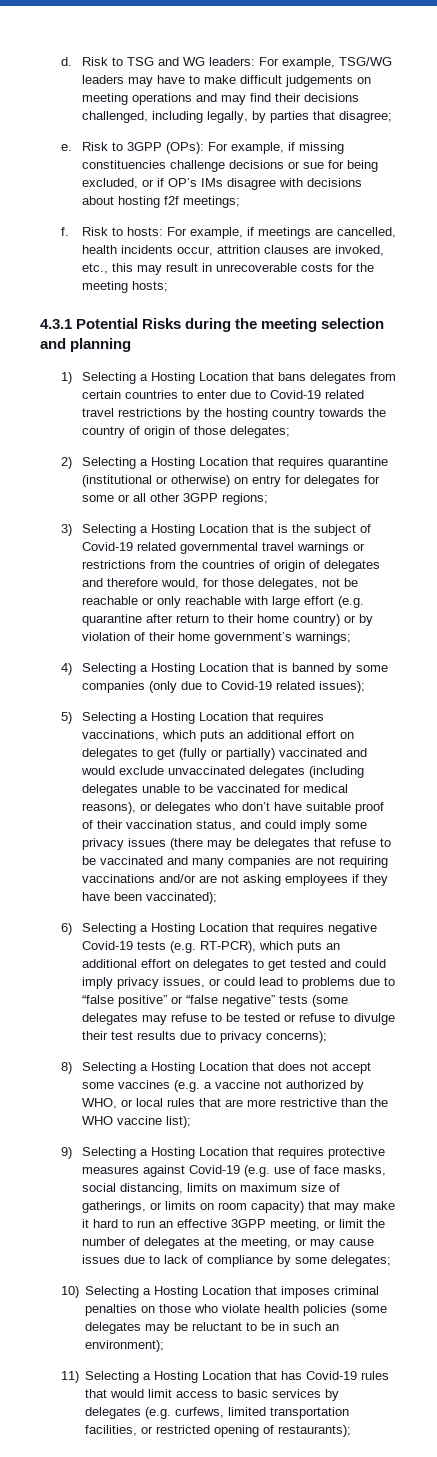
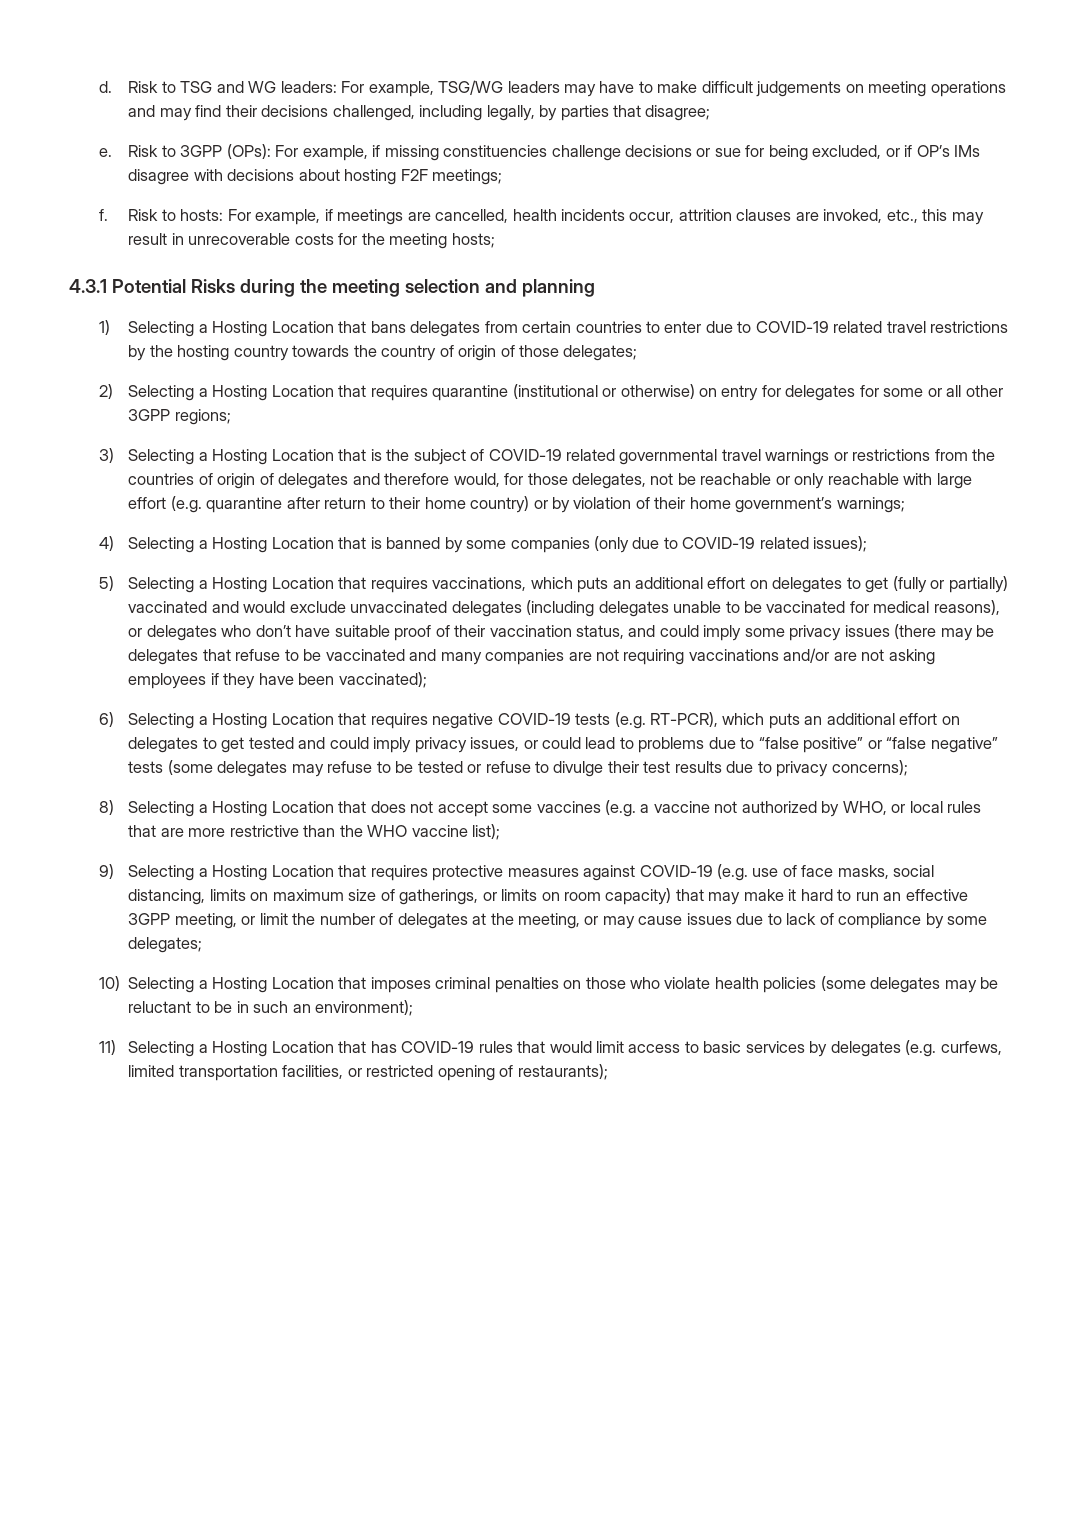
[163,196,179,205] f2f -> [400,169,428,181] F2F
[269,390,321,399] Covid-19 -> [755,321,829,333] COVID-19
[81,542,133,551] Covid-19 -> [488,449,562,461] COVID-19
[220,681,272,690] Covid-19 -> [682,537,756,549] COVID-19
[81,941,133,950] Covid-19 -> [497,713,571,725] COVID-19
[188,1165,240,1174] Covid-19 -> [639,865,713,877] COVID-19
[306,1371,358,1380] Covid-19 -> [401,1041,475,1053] COVID-19

